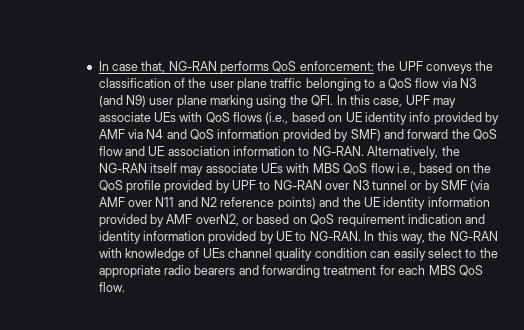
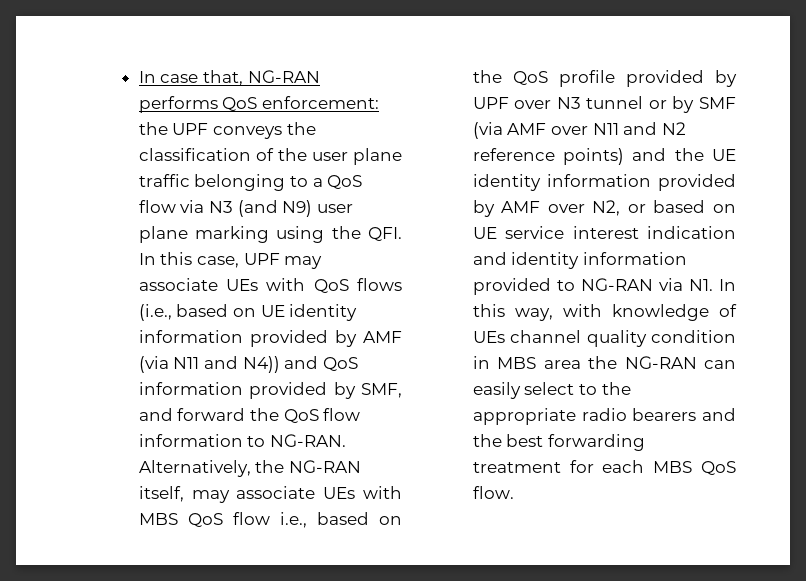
[409,112,500,125] [98,129,164,139] info provided by AMF via N4 -> [138,330,402,347] [138,356,280,373] information provided by AMF (via N11 and N4))
[350,129,381,141] SMF) -> [361,383,402,398] SMF,
[124,146,230,156] and UE association -> (361, 414) none
[149,163,177,173] itself -> [138,486,184,502] itself,
[259,180,322,190] to NG-RAN -> (509, 103) none
[195,214,239,226] overN2, -> [547,200,621,216] over N2,
[310,214,405,227] QoS requirement -> [472,226,639,239] UE service interest
[259,231,361,244] by UE to NG-RAN. -> [556,278,713,291] to NG-RAN via N1.
[428,231,498,241] the NG-RAN -> (553, 314) none
(367, 253) none -> [472,356,697,369] in MBS area the NG-RAN
(259, 270) none -> [472,434,544,447] the best

